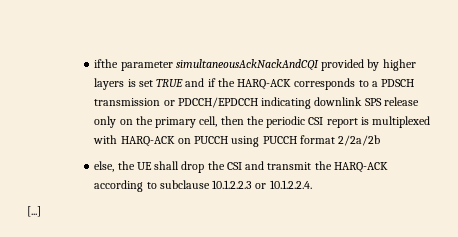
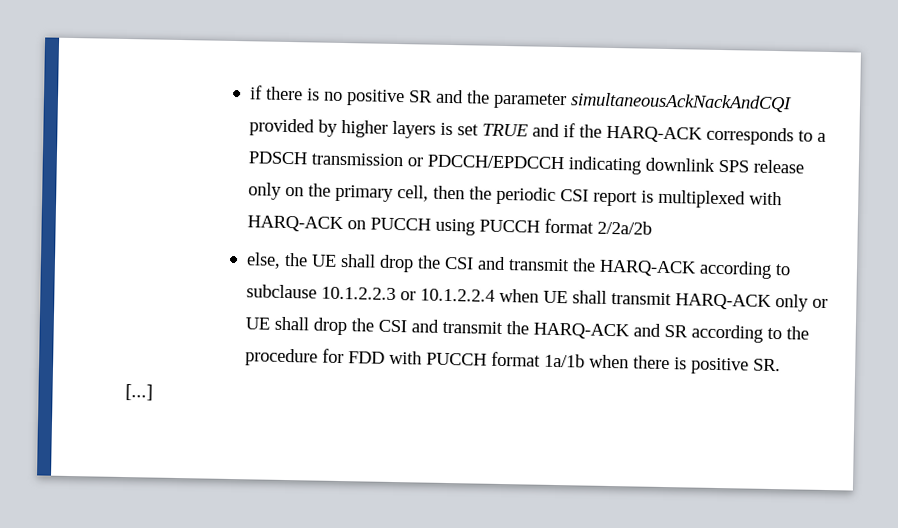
[94,59,119,68] ifthe -> [249,85,490,107] if there is no positive SR and the
[269,180,312,189] 10.1.2.2.4. -> [419,288,828,312] [244,316,809,343] [244,348,781,375] 10.1.2.2.4 when UE shall transmit HARQ-ACK only or UE shall drop the CSI and transmit the HARQ-ACK and SR according to the procedure for FDD with PUCCH format 1a/1b when there is positive SR.

